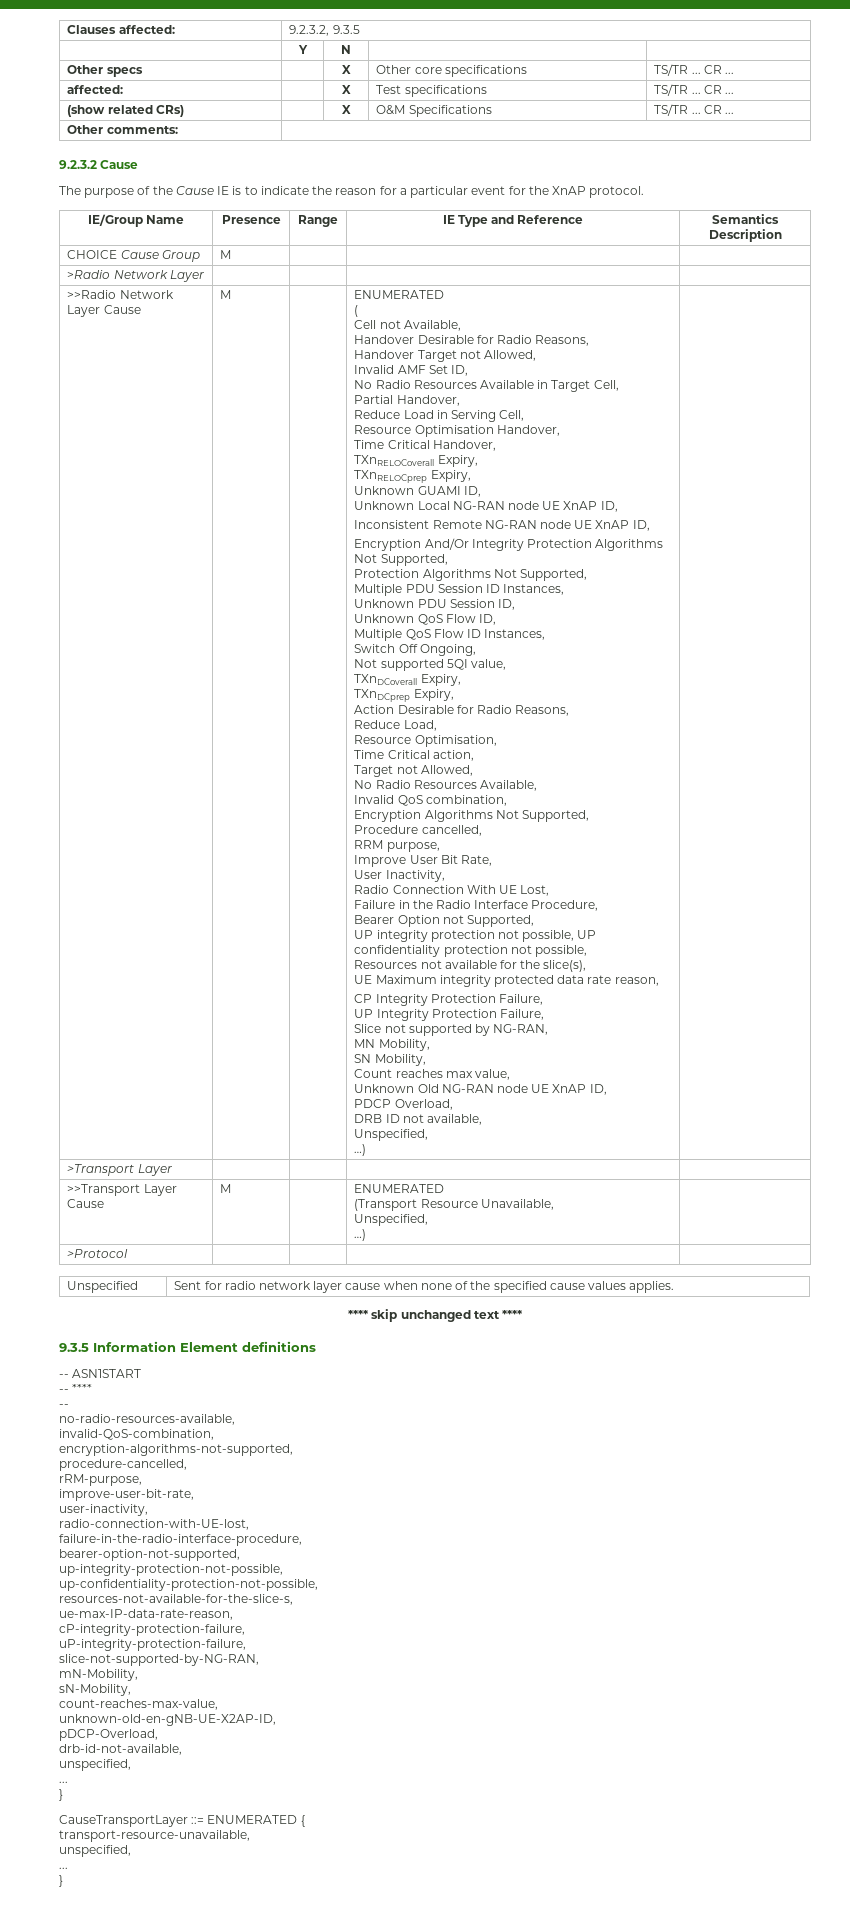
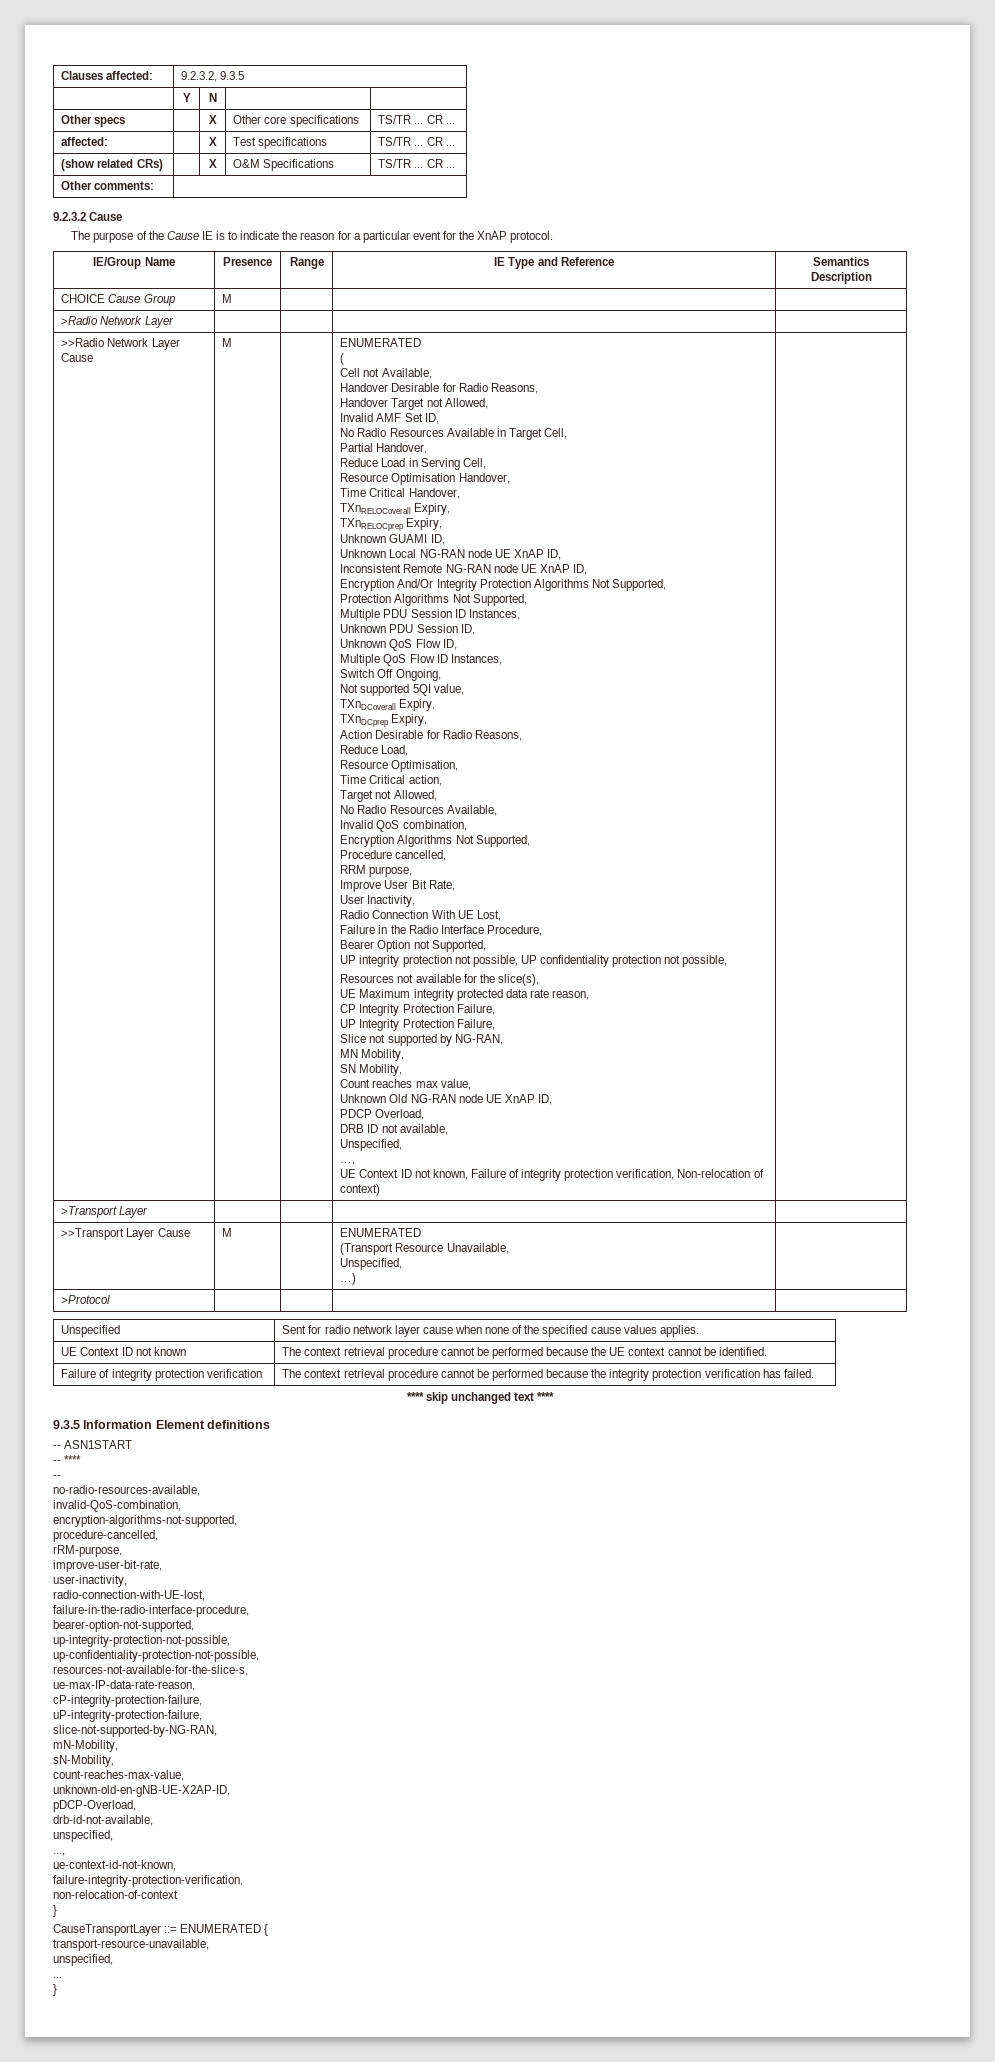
[354,1144,367,1156] …) -> [340,1162,356,1165] [340,1169,764,1181] [340,1184,381,1196] …, // UE Context ID not known, Failure of integrity protection verification, Non-relocation of context)
(675, 1287) none -> [61,1347,186,1356] [282,1347,767,1359] [61,1369,262,1381] [282,1369,814,1381] // UE Context ID not known | The context retrieval procedure cannot be performed because the UE context cannot be identified. // Failure of integrity protection verification | The context retrieval procedure cannot be performed because the integrity protection verification has failed.
[59,1781,68,1783] ... -> [53,1853,65,1856] [53,1860,176,1871] [53,1875,243,1887] [53,1890,178,1899] ..., // ue-context-id-not-known, // failure-integrity-protection-verification, // non-relocation-of-context

